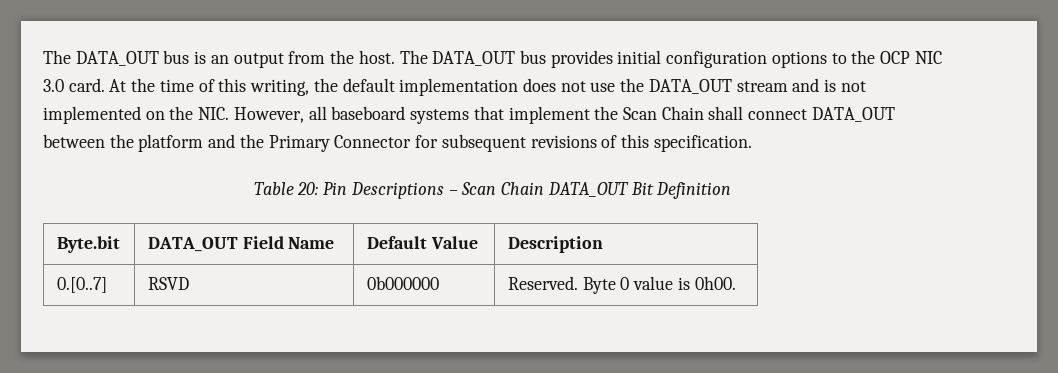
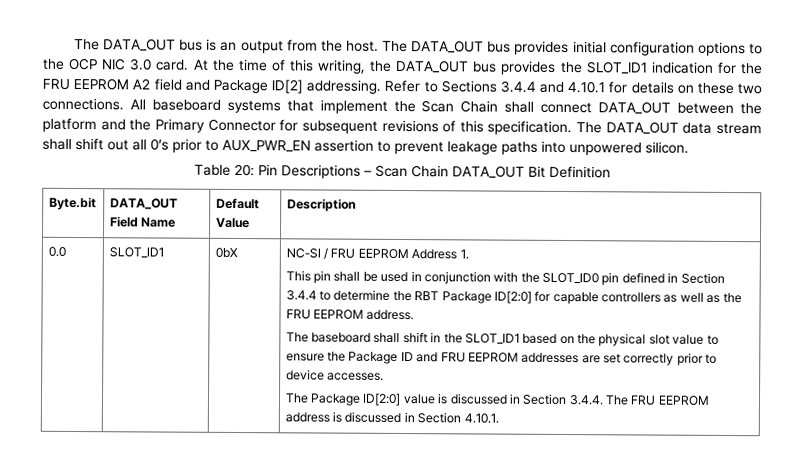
[342,78,866,96] [43,106,327,124] default implementation does not use the DATA_OUT stream and is not implemented on the NIC. However, all -> [395,59,763,75] [42,77,762,95] [42,97,146,111] DATA_OUT bus provides the SLOT_ID1 indication for the FRU EEPROM A2 field and Package ID[2] addressing. Refer to Sections 3.4.4 and 4.10.1 for details on these two connections. All
(752, 143) none -> [576,121,762,135] [42,138,689,156] The DATA_OUT data stream shall shift out all 0’s prior to AUX_PWR_EN assertion to prevent leakage paths into unpowered silicon.
[56,277,107,293] [147,277,189,290] [366,276,439,290] [507,276,736,294] 0.[0..7] | RSVD | 0b000000 | Reserved. Byte 0 value is 0h00. -> [47,246,66,257] [108,247,164,258] [214,247,238,259] [285,247,469,260] [285,270,725,286] [285,289,742,305] [285,309,415,321] [285,332,719,347] [285,351,718,366] [285,369,385,381] [284,392,710,406] [284,411,499,424] 0.0 | SLOT_ID1 | 0bX | NC-SI / FRU EEPROM Address 1. // This pin shall be used in conjunction with the SLOT_ID0 pin defined in Section 3.4.4 to determine the RBT Package ID[2:0] for capable controllers as well as the FRU EEPROM address. // The baseboard shall shift in the SLOT_ID1 based on the physical slot value to ensure the Package ID and FRU EEPROM addresses are set correctly prior to device accesses. // The Package ID[2:0] value is discussed in Section 3.4.4. The FRU EEPROM address is discussed in Section 4.10.1.

